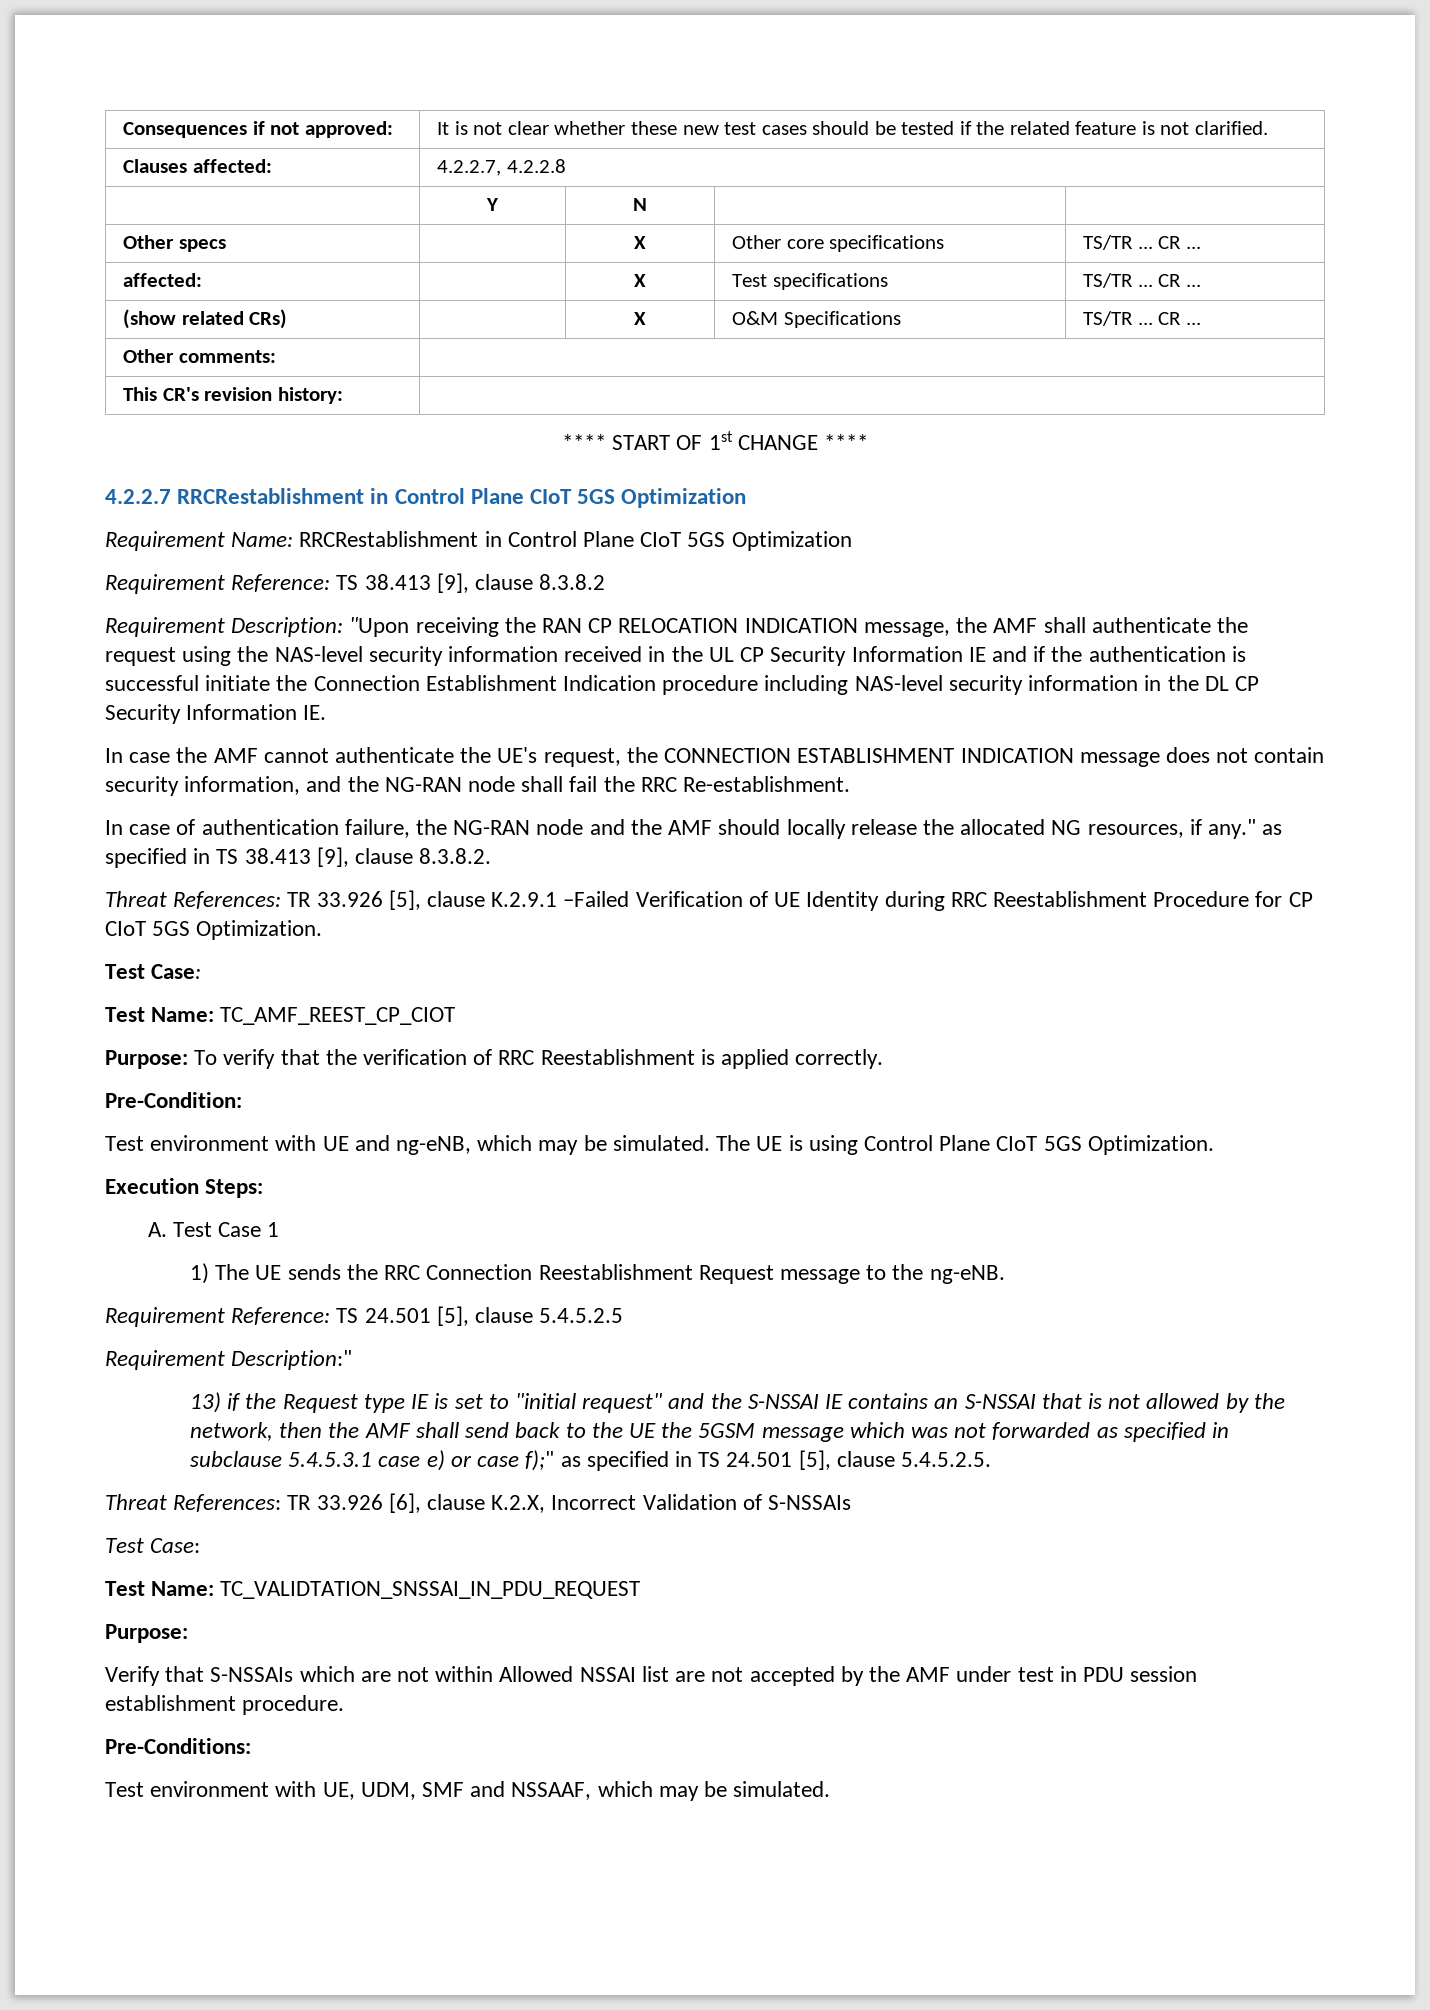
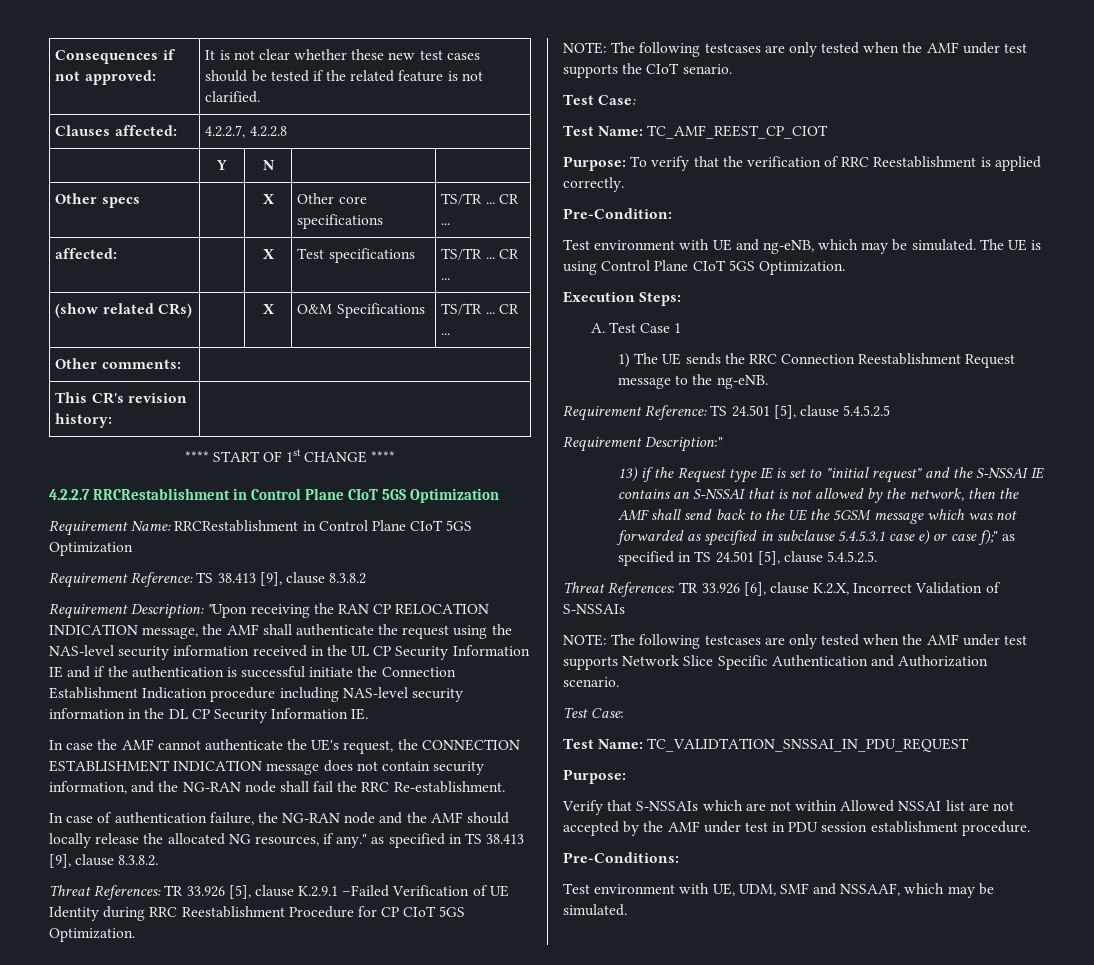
(323, 930) none -> [563,42,1028,57] [563,63,732,78] // NOTE: The following testcases are only tested when the AMF under test supports the CIoT senario.
(852, 1502) none -> [563,634,1028,649] [563,655,989,670] [563,677,619,687] // NOTE: The following testcases are only tested when the AMF under test supports Network Slice Specific Authentication and Authorization scenario.

